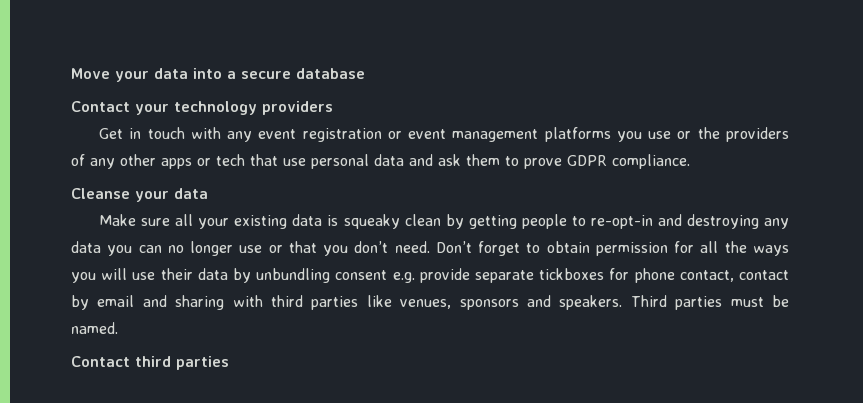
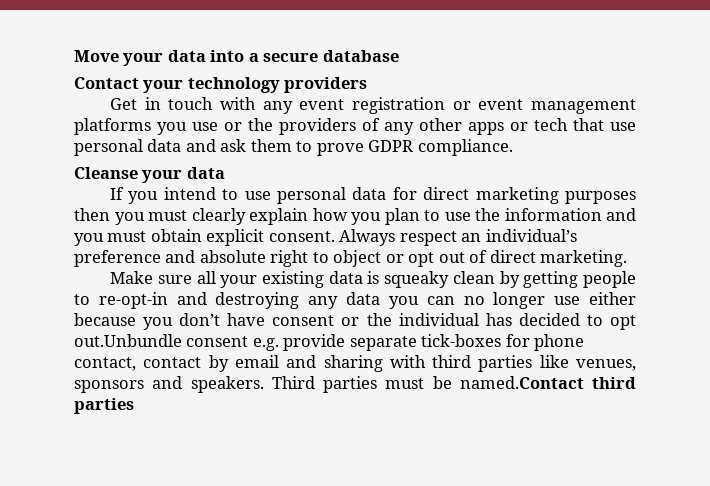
(208, 193) none -> [110,187,636,204] [74,208,636,225] [74,229,577,246] [74,250,628,267] // If you intend to use personal data for direct marketing purposes then you must clearly explain how you plan to use the information and you must obtain explicit consent. Always respect an individual’s preference and absolute right to object or opt out of direct marketing.
[268,241,790,256] [71,268,331,283] or that you don’t need. Don’t forget to obtain permission for all the ways you will use their data by unbundling -> [589,292,636,305] [74,313,636,330] [74,334,182,347] either because you don’t have consent or the individual has decided to opt out.Unbundle
[539,268,605,280] tickboxes -> [421,334,502,347] tick-boxes
[71,322,118,334] [71,356,130,367] named. // Contact -> [459,376,584,389] named.Contact

